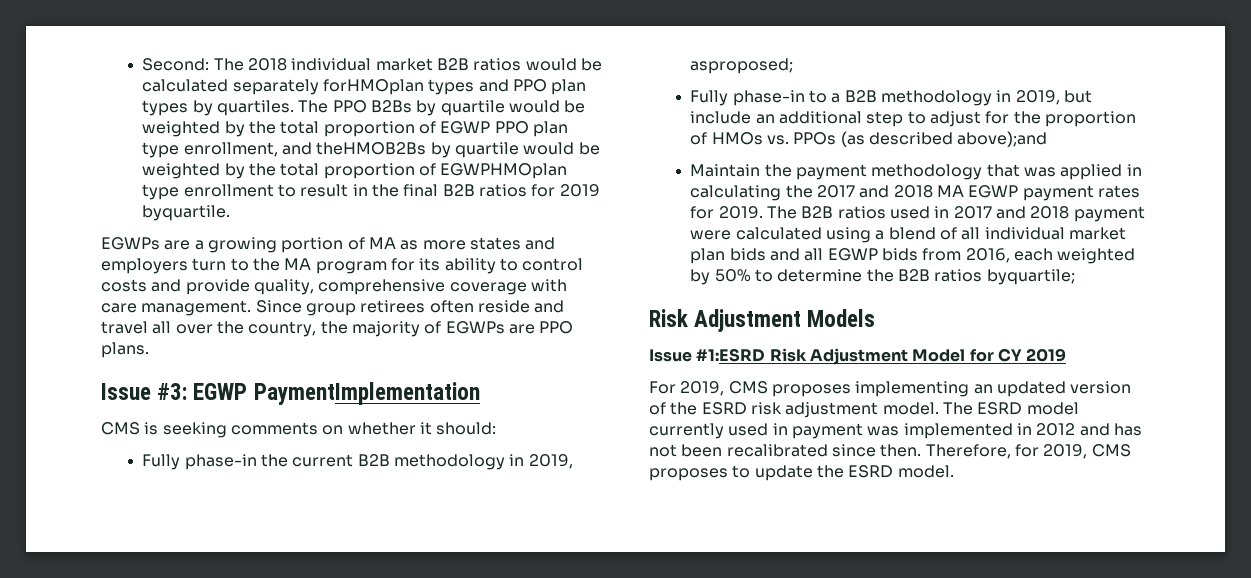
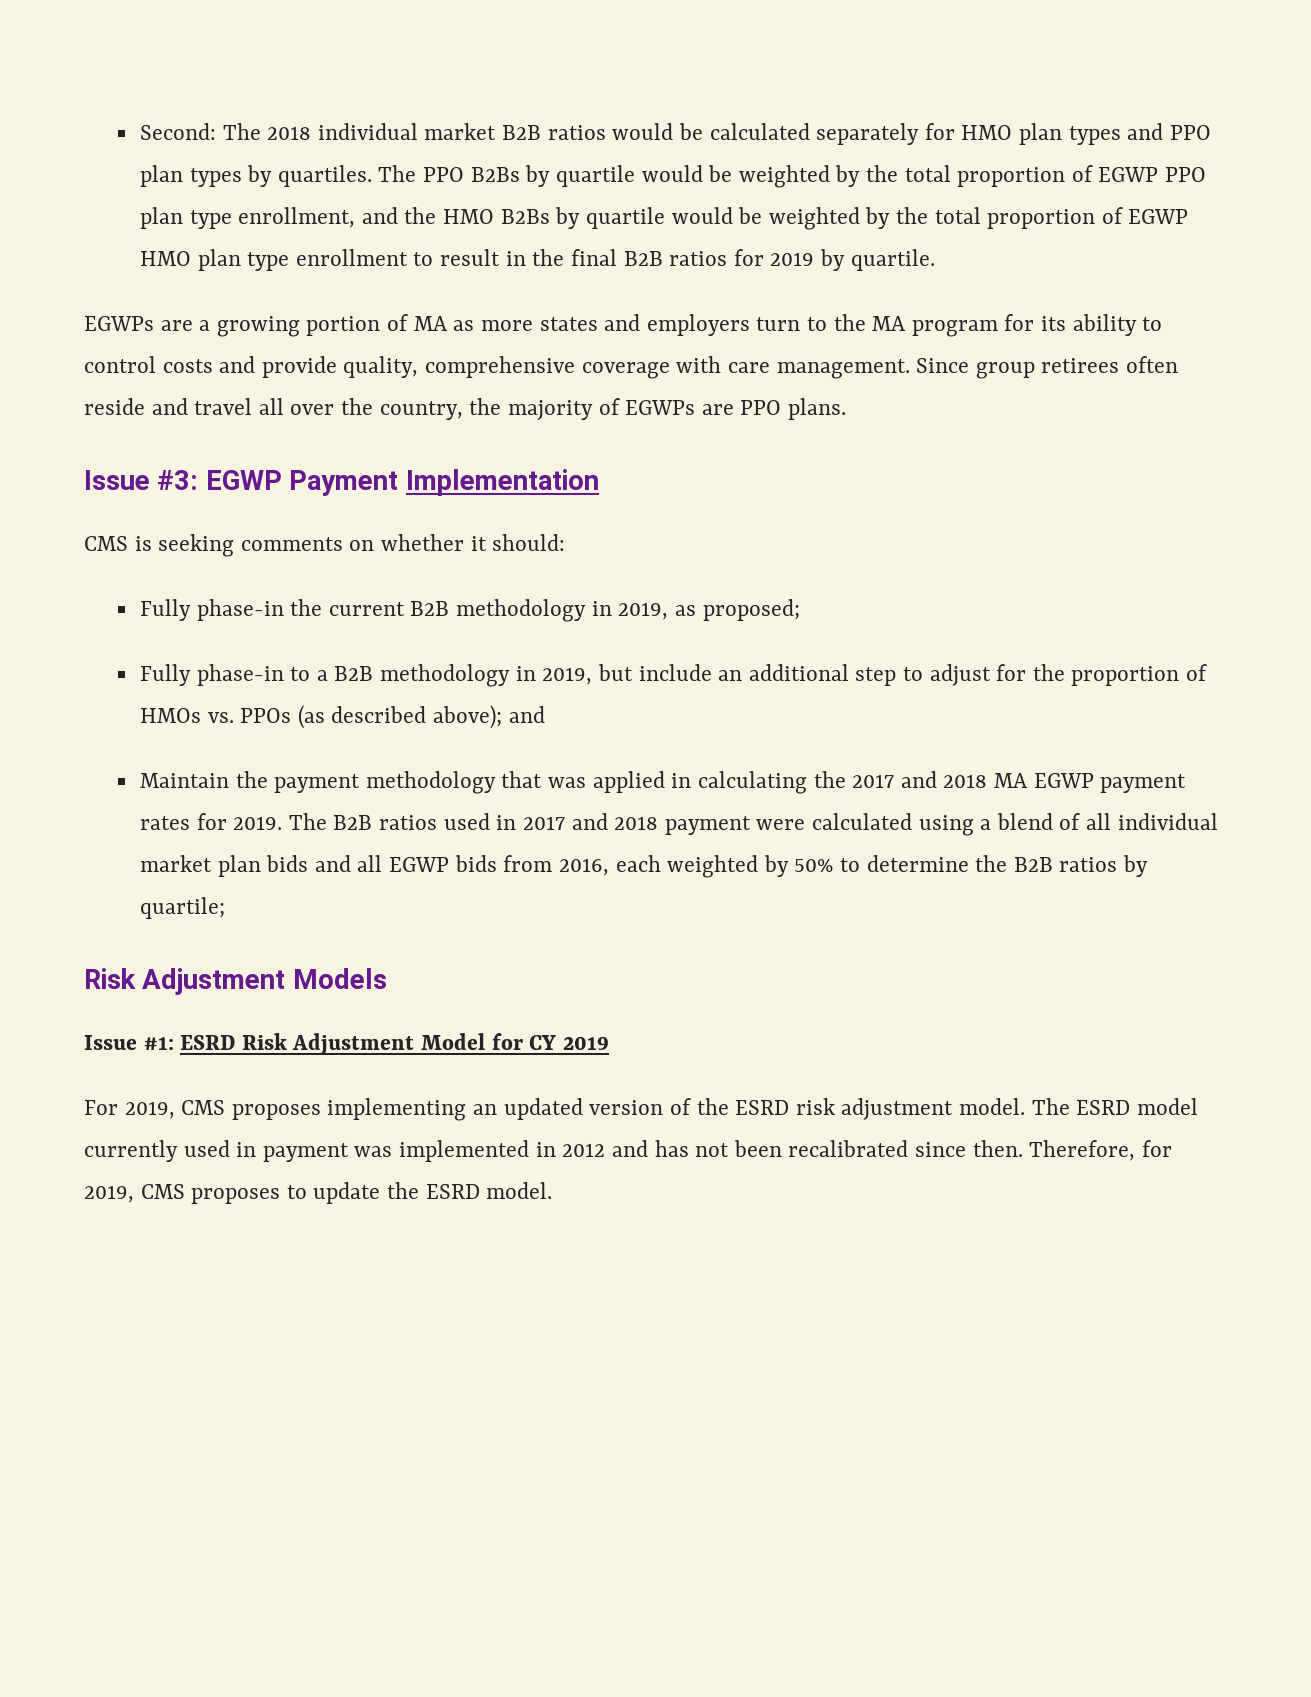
[323,79,425,95] forHMOplan -> [924,123,1062,145] for HMO plan
[316,142,427,155] theHMOB2Bs -> [404,207,550,224] the HMO B2Bs
[440,163,568,179] EGWPHMOplan -> [1128,209,1189,224] [139,249,241,271] EGWP HMO plan
[142,205,231,221] byquartile. -> [819,249,935,271] by quartile.
[253,382,480,405] PaymentImplementation -> [289,469,599,496] Payment Implementation
[690,58,794,74] asproposed; -> [674,599,800,621] as proposed;
[957,131,1048,147] above);and -> [433,705,545,729] above); and
[986,269,1075,285] byquartile; -> [1123,855,1149,877] [139,897,225,919] by quartile;
[696,348,766,362] #1:ESRD -> [143,1035,236,1050] #1: ESRD

